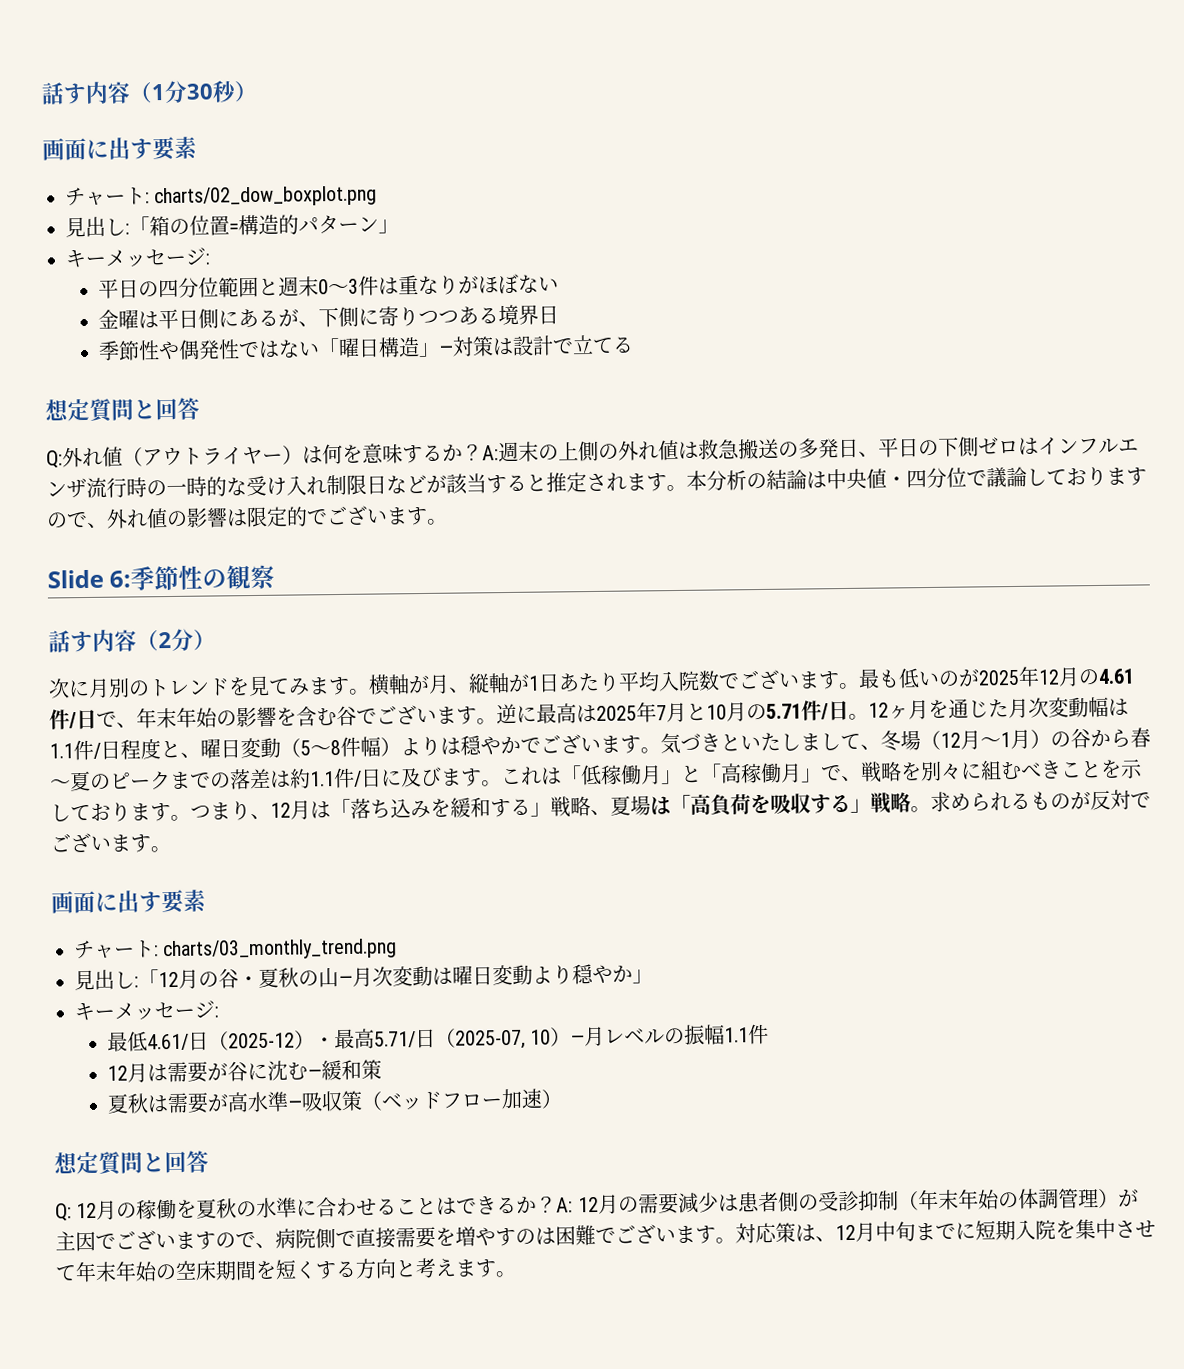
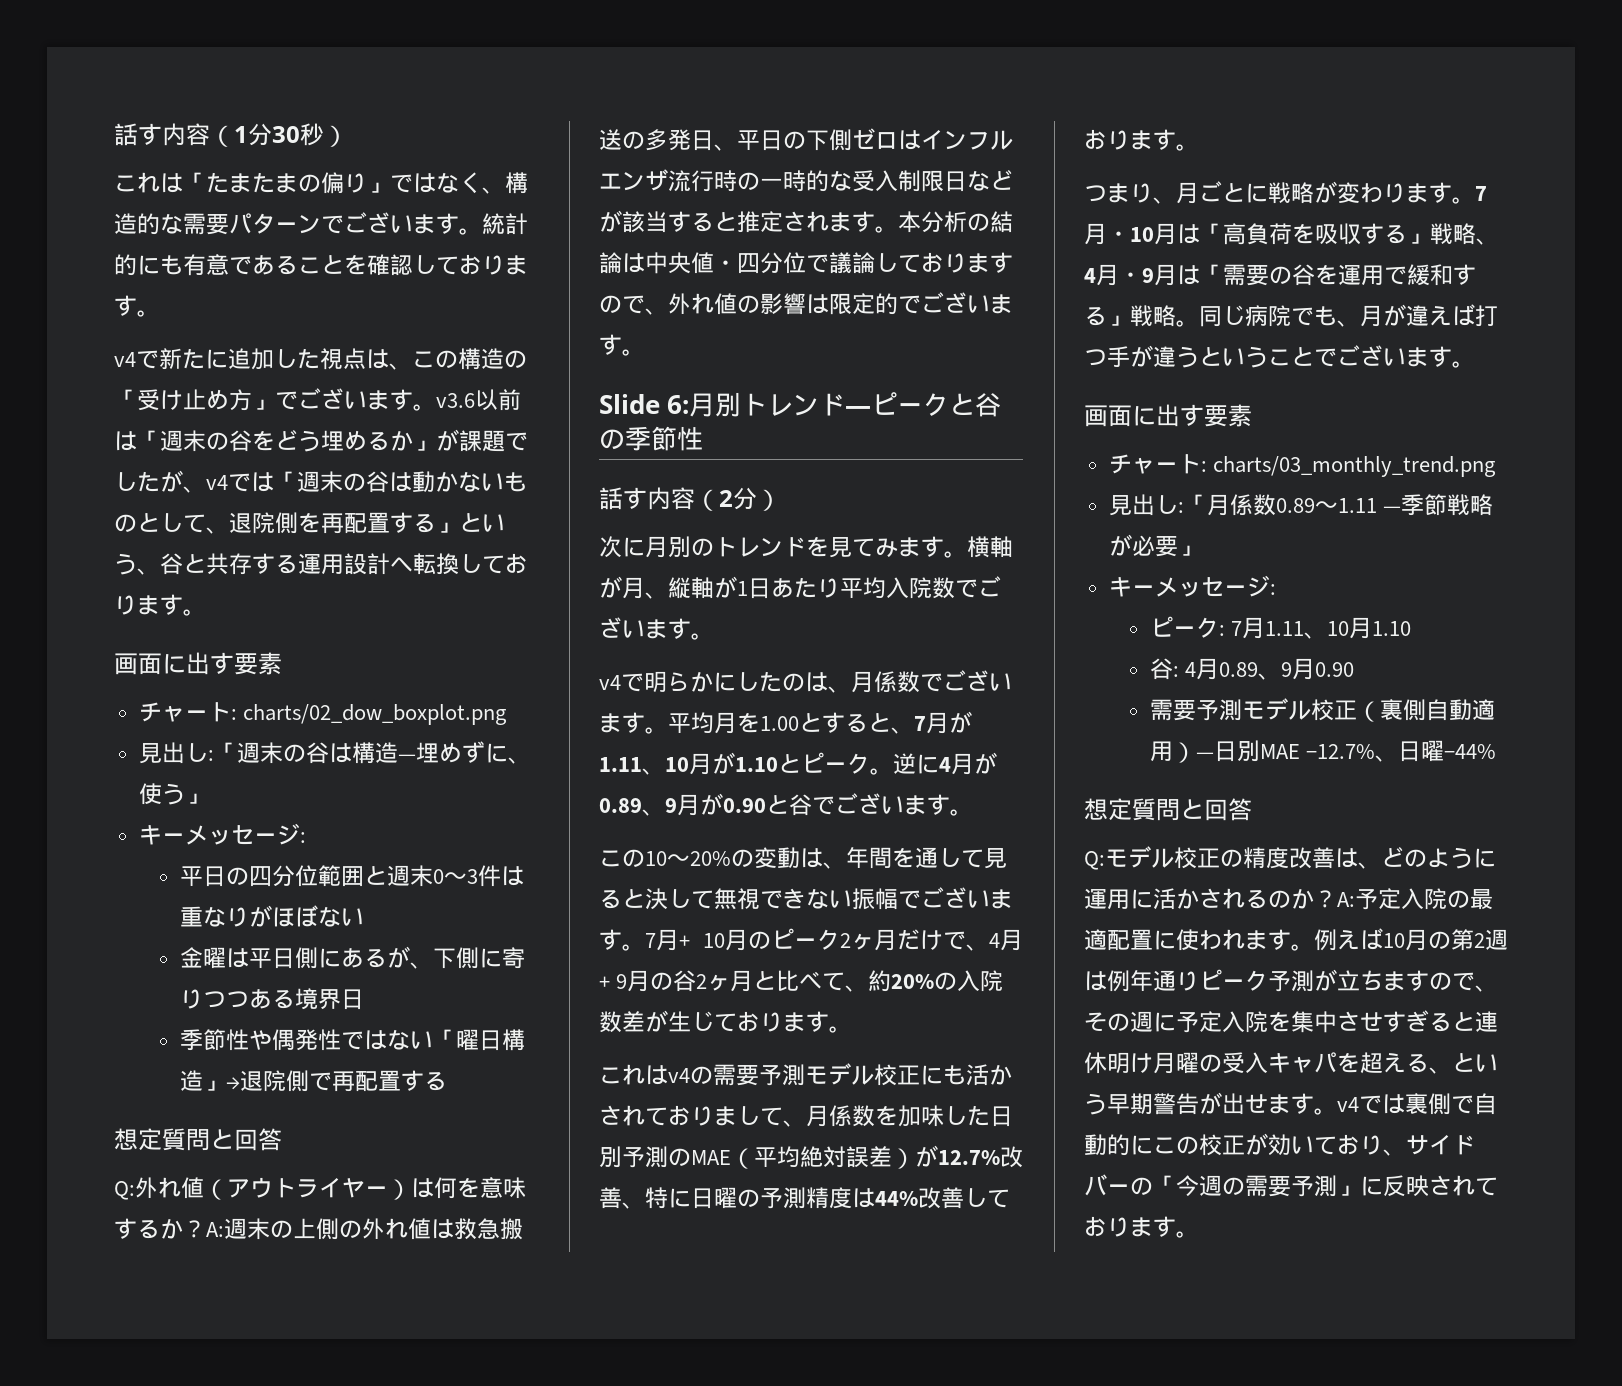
(258, 91) none -> [114,172,528,194] [114,212,528,235] [114,254,528,276] [114,295,160,317] [114,348,527,370] [114,388,521,411] [114,429,528,452] [114,470,527,493] [114,512,505,534] [114,553,528,575] [114,594,206,616] // これは「たまたまの偏り」ではなく、構造的な需要パターンでございます。統計的にも有意であることを確認しております。 // v4で新たに追加した視点は、この構造の「受け止め方」でございます。v3.6以前は「週末の谷をどう埋めるか」が課題でしたが、v4では「週末の谷は動かないものとして、退院側を再配置する」という、谷と共存する運用設計へ転換しております。
[149,214,379,237] 箱の位置=構造的パターン -> [236,741,531,764] [138,783,185,805] 週末の谷は構造—埋めずに、使う
[437,334,614,357] —対策は設計で立て -> [226,1070,425,1092] →退院側で再配置す
[266,475,327,496] け入れ -> [875,170,898,192] 入
[130,564,276,592] 季節性の観察 -> [689,392,1002,417] [599,426,703,451] 月別トレンド—ピークと谷の季節性
[858,666,1135,689] [49,696,1129,730] [49,727,1151,761] [50,759,1143,792] [50,802,191,822] 最も低いのが2025年12月の4.61件/日で、年末年始の影響を含む谷でございます。逆に最高は2025年7月と10月の5.71件/日。12ヶ月を通じた月次変動幅は1.1件/日程度と、曜日変動（5〜8件幅）よりは穏やかでございます。気づきといたしまして、冬場（12月〜1月）の谷から春〜夏のピークまでの落差は約1.1件/日に及びます。これは「低稼働月」と「高稼働月」で、戦略を別々に組むべきことを示しております。 -> [599,670,1012,693] [599,711,972,734] [599,752,997,775] [599,793,973,816] [599,847,1007,869] [599,887,1013,910] [599,928,1023,951] [599,970,1004,992] [599,1010,852,1033] [599,1063,1012,1086] [599,1105,1013,1127] [599,1145,1023,1169] [599,1187,1010,1209] [1084,129,1199,151] // v4で明らかにしたのは、月係数でございます。平均月を1.00とすると、7月が1.11、10月が1.10とピーク。逆に4月が0.89、9月が0.90と谷でございます。 // この10〜20%の変動は、年間を通して見ると決して無視できない振幅でございます。7月+ 10月のピーク2ヶ月だけで、4月+ 9月の谷2ヶ月と比べて、約20%の入院数差が生じております。 // これはv4の需要予測モデル校正にも活かされておりまして、月係数を加味した日別予測のMAE（平均絶対誤差）が12.7%改善、特に日曜の予測精度は44%改善しております。 //
[270,795,651,820] 12月は「落ち込みを緩和する」戦略、夏場 -> [1176,181,1487,204] [1084,223,1177,245] 月ごとに戦略が変わります。7月・10月
[910,789,1131,813] 。求められるものが反対 -> [1476,238,1499,245] [1084,264,1476,286] [1084,304,1498,327] [1084,345,1314,368] 、4月・9月は「需要の谷を運用で緩和する」戦略。同じ病院でも、月が違えば打つ手が違うということ
[158,964,653,989] [74,1000,219,1021] [106,1023,769,1052] [106,1059,382,1083] [106,1088,563,1114] [54,1150,209,1176] [55,1188,1139,1222] [55,1218,1156,1252] [55,1257,457,1283] 12月の谷・夏秋の山—月次変動は曜日変動より穏やか」 // キーメッセージ: // 最低4.61/日（2025-12）・最高5.71/日（2025-07, 10）—月レベルの振幅1.1件 // 12月は需要が谷に沈む—緩和策 // 夏秋は需要が高水準—吸収策（ベッドフロー加速） // 想定質問と回答 // Q: 12月の稼働を夏秋の水準に合わせることはできるか？A: 12月の需要減少は患者側の受診抑制（年末年始の体調管理）が主因でございますので、病院側で直接需要を増やすのは困難でございます。対応策は、12月中旬までに短期入院を集中させて年末年始の空床期間を短くする方向と考え -> [1206,494,1493,516] [1108,534,1201,557] [1108,575,1276,597] [1150,616,1412,639] [1150,658,1355,680] [1150,698,1496,722] [1150,740,1497,763] [1084,798,1252,821] [1084,846,1496,870] [1084,888,1493,910] [1084,928,1508,951] [1084,969,1498,992] [1084,1010,1498,1033] [1084,1052,1498,1074] [1084,1092,1497,1115] [1084,1133,1475,1156] [1084,1174,1498,1197] [1084,1216,1130,1237] 月係数0.89〜1.11 —季節戦略が必要」 // キーメッセージ: // ピーク: 7月1.11、10月1.10 // 谷: 4月0.89、9月0.90 // 需要予測モデル校正（裏側自動適用）—日別MAE −12.7%、日曜−44% // 想定質問と回答 // Q:モデル校正の精度改善は、どのように運用に活かされるのか？A:予定入院の最適配置に使われます。例えば10月の第2週は例年通りピーク予測が立ちますので、その週に予定入院を集中させすぎると連休明け月曜の受入キャパを超える、という早期警告が出せます。v4では裏側で自動的にこの校正が効いており、サイドバーの「今週の需要予測」に反映されており

